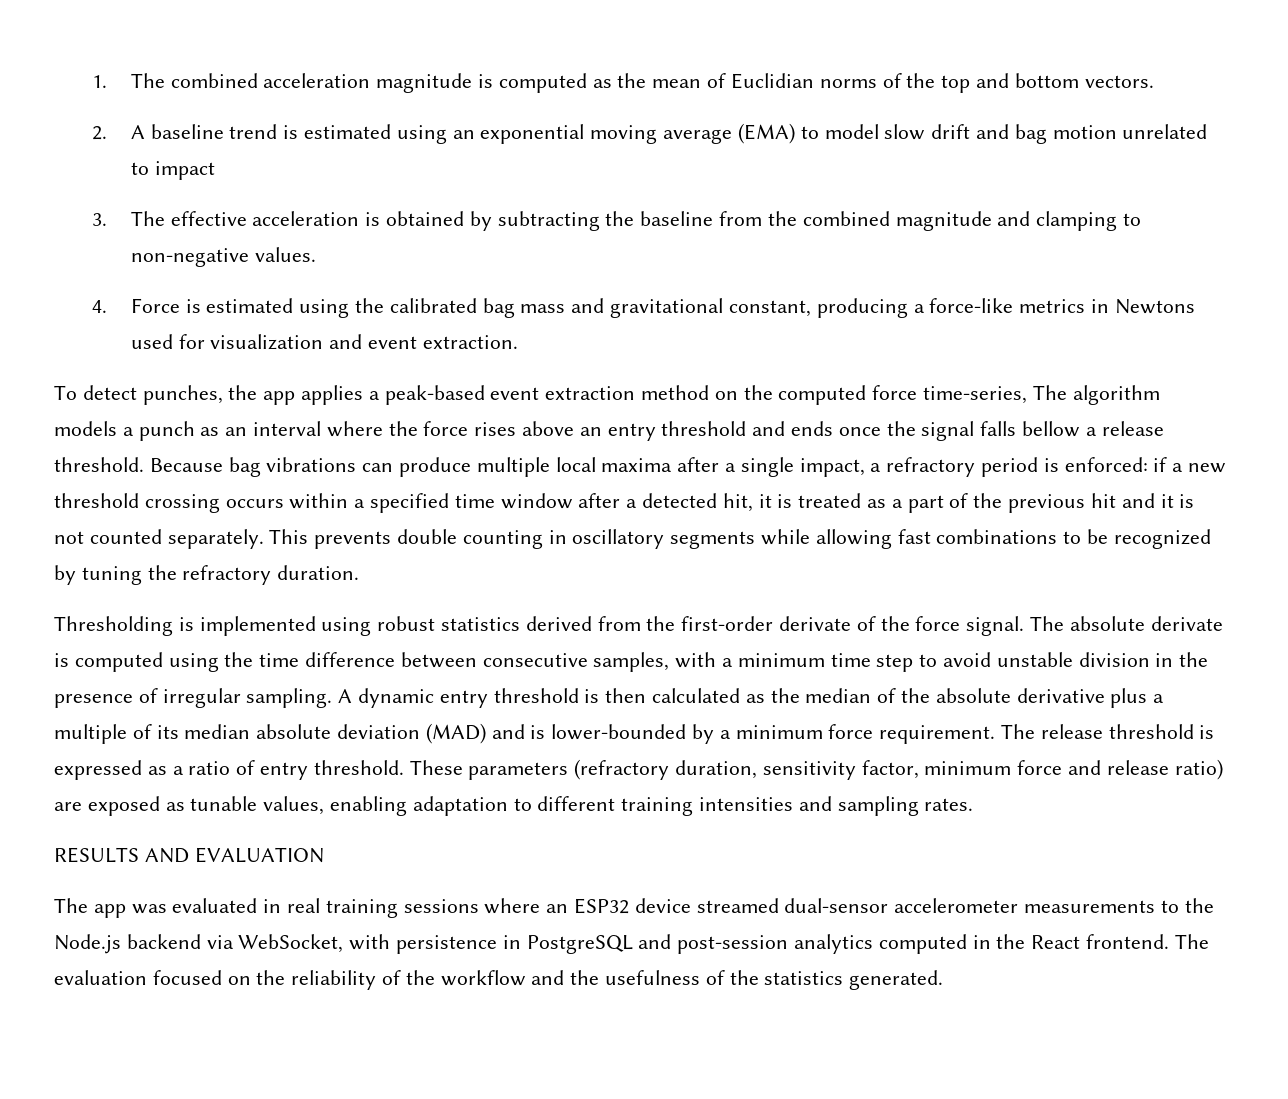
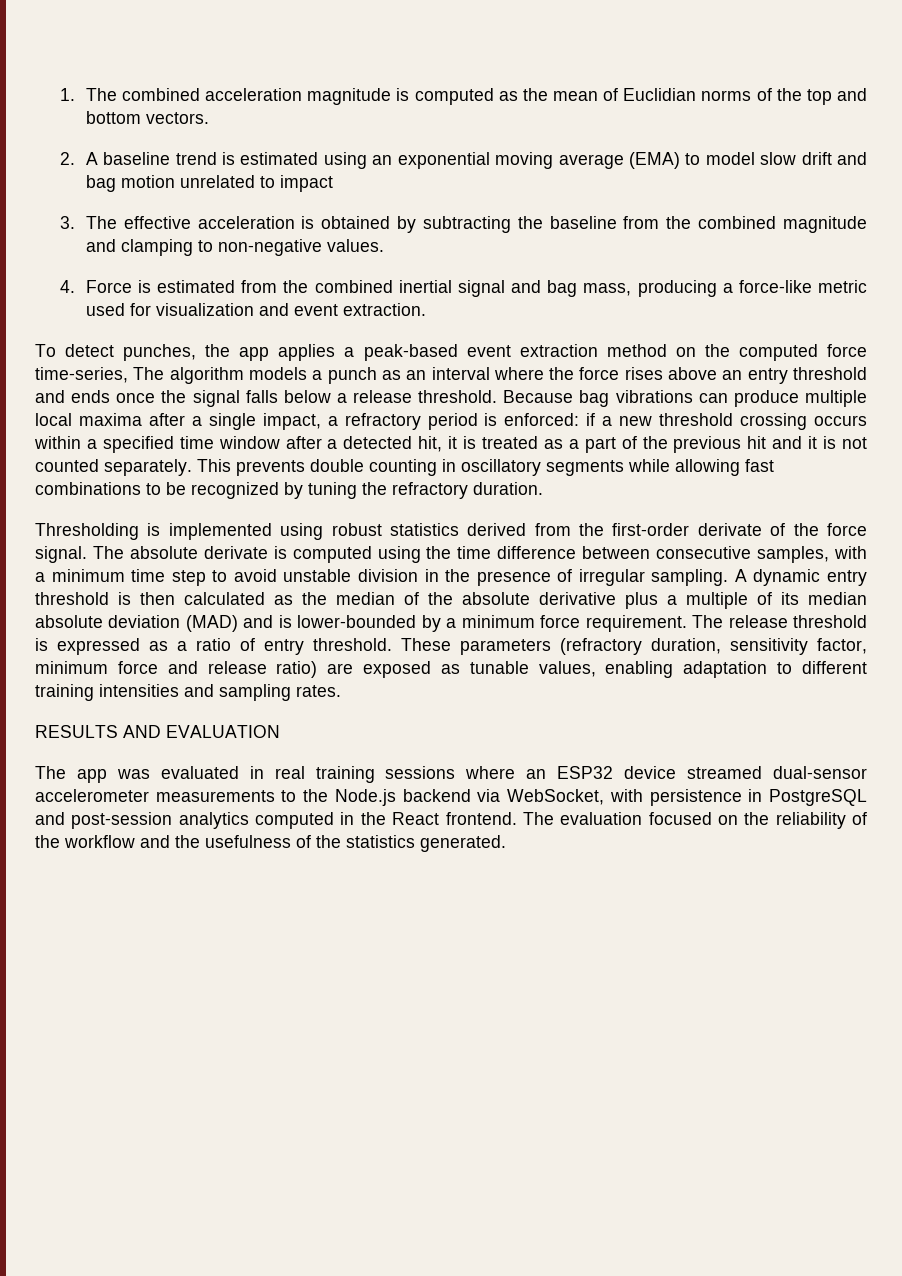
[299,298,1195,318] using the calibrated bag mass and gravitational constant, producing a force-like metrics in Newtons -> [241,280,868,297] from the combined inertial signal and bag mass, producing a force-like metric
[1022,421,1081,437] bellow -> [283,390,331,403] below

